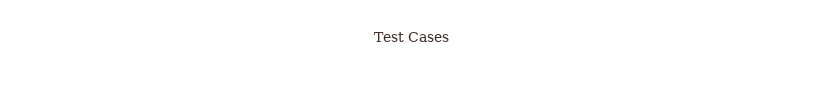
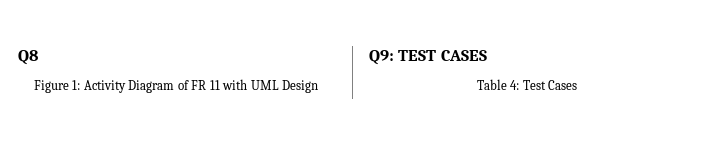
(373, 37) none -> [18,50,38,65] [33,79,319,93] [369,50,487,65] [476,79,520,90] Q8 // Figure 1: Activity Diagram of FR 11 with UML Design // Q9: TEST CASES // Table 4:

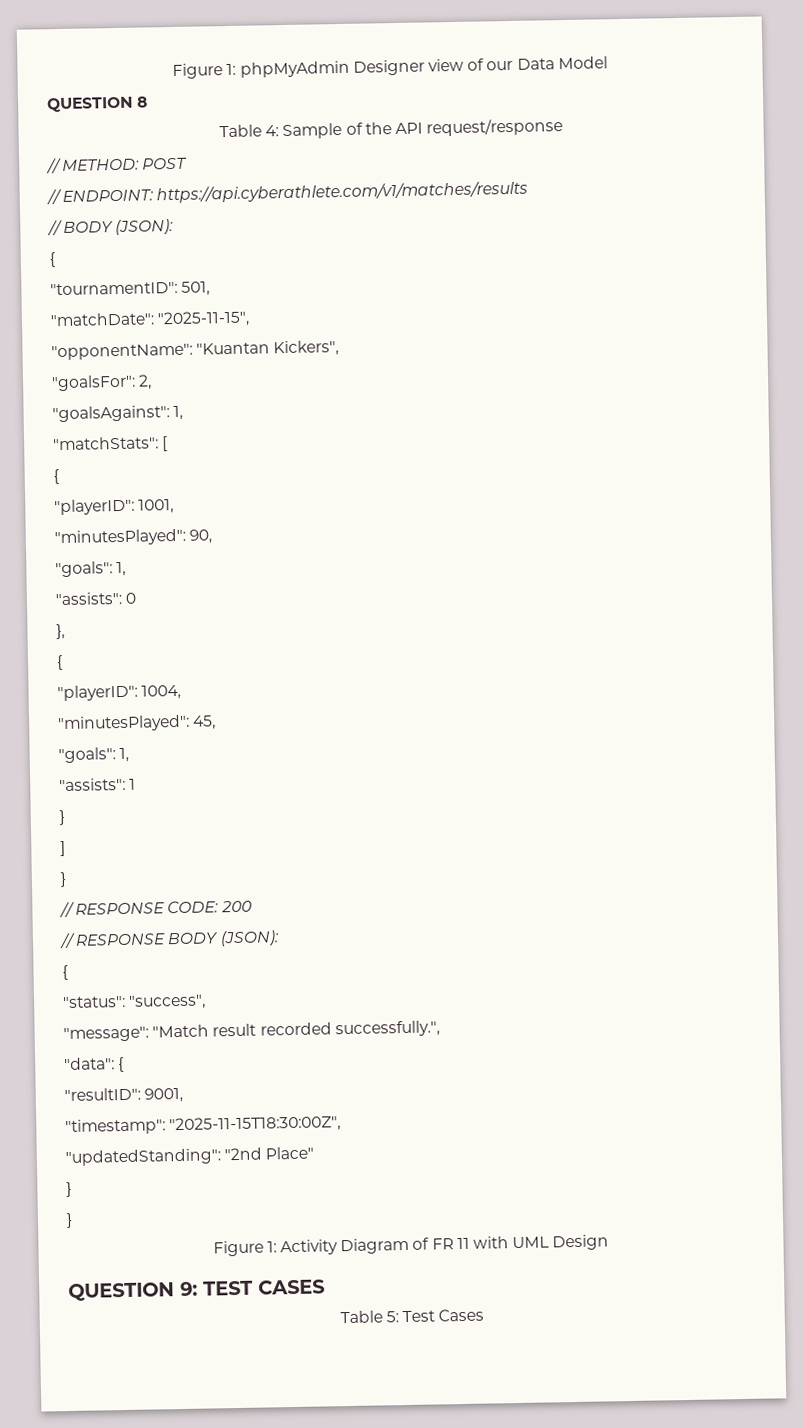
[18,50,38,65] Q8 -> [172,56,608,79] [46,96,149,113] [218,118,564,140] [46,157,189,174] [46,180,529,205] [47,218,175,236] [49,252,55,268] [50,281,211,296] [50,310,251,328] [51,340,340,361] [51,374,153,392] [52,405,184,423] [53,436,169,452] [53,469,59,485] [54,498,175,516] [54,528,213,547] [55,561,127,578] [55,591,137,606] [56,623,65,640] [56,655,63,671] [57,684,182,702] [58,714,217,733] [58,747,130,764] [59,777,137,792] [59,810,65,826] [60,841,66,857] [60,872,67,888] [59,900,252,918] [59,930,280,949] [62,964,68,981] [62,994,207,1010] [63,1020,440,1043] [64,1056,125,1073] [64,1087,184,1103] [65,1115,342,1136] [65,1146,315,1167] [66,1181,72,1198] [66,1212,73,1229] Figure 1: phpMyAdmin Designer view of our Data Model // QUESTION 8 // Table 4: Sample of the API request/response // // METHOD: POST // // ENDPOINT: https://api.cyberathlete.com/v1/matches/results // // BODY (JSON): // { // "tournamentID": 501, // "matchDate": "2025-11-15", // "opponentName": "Kuantan Kickers", // "goalsFor": 2, // "goalsAgainst": 1, // "matchStats": [ // { // "playerID": 1001, // "minutesPlayed": 90, // "goals": 1, // "assists": 0 // }, // { // "playerID": 1004, // "minutesPlayed": 45, // "goals": 1, // "assists": 1 // } // ] // } // // RESPONSE CODE: 200 // // RESPONSE BODY (JSON): // { // "status": "success", // "message": "Match result recorded successfully.", // "data": { // "resultID": 9001, // "timestamp": "2025-11-15T18:30:00Z", // "updatedStanding": "2nd Place" // } // }
[369,50,394,65] Q9: -> [68,1281,198,1302] QUESTION 9:
[510,80,520,90] 4: -> [385,1311,399,1323] 5:

